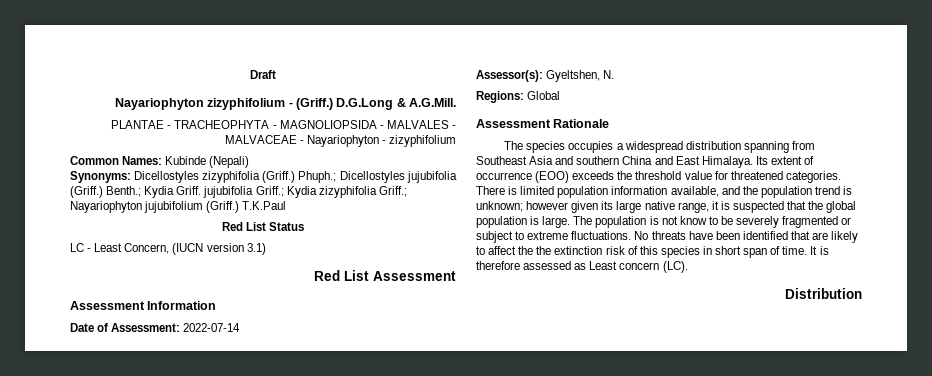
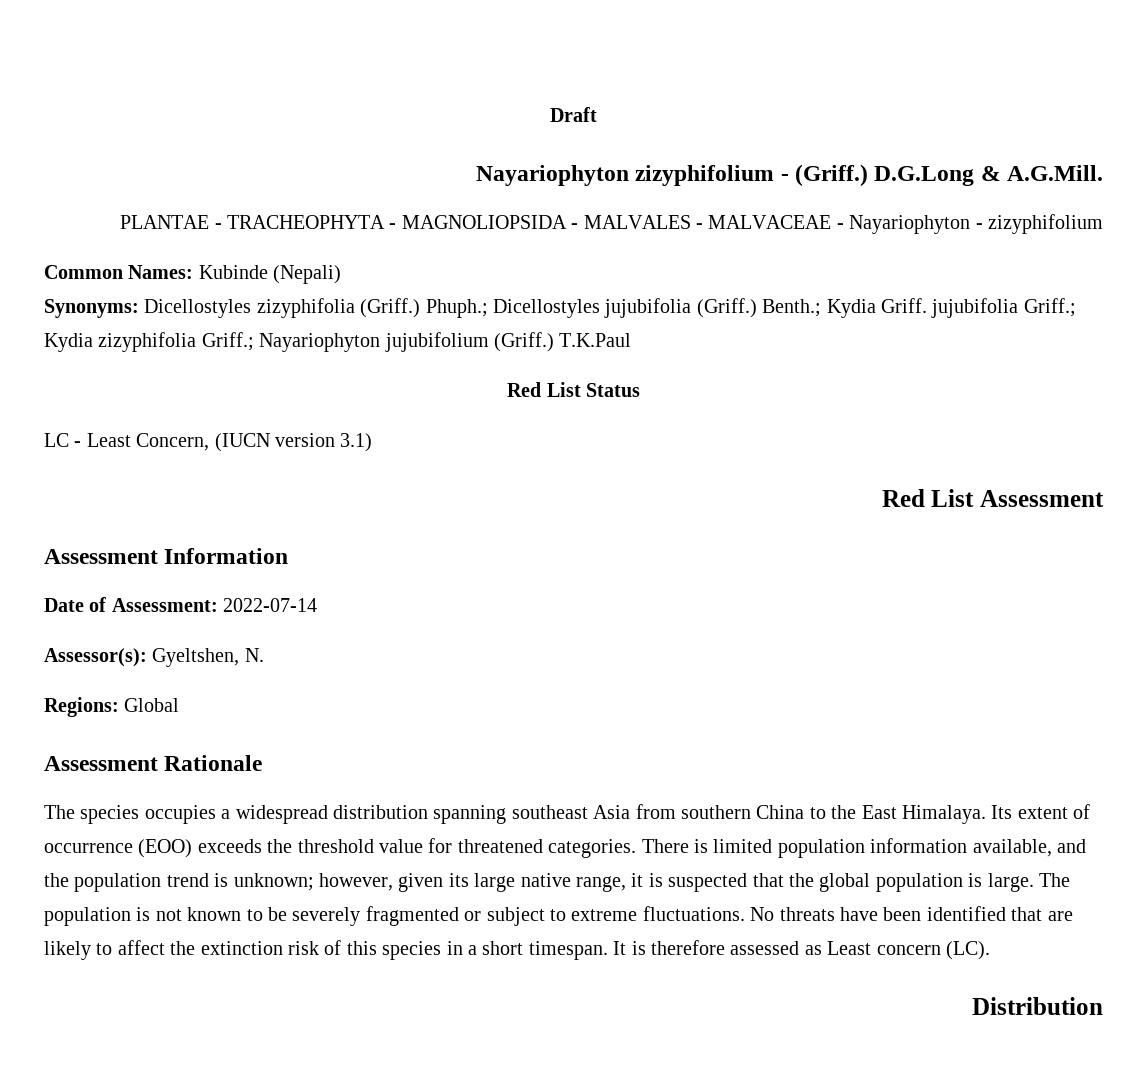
[791,141,815,150] [476,156,673,165] from Southeast Asia and southern China and -> [511,804,857,819] southeast Asia from southern China to the
[526,201,569,210] however -> [319,873,393,891] however,
[679,216,707,225] know -> [187,907,242,921] known
[536,246,552,255] the -> (196, 948) none
[715,246,808,258] short span of time. -> [467,941,608,960] a short timespan.

